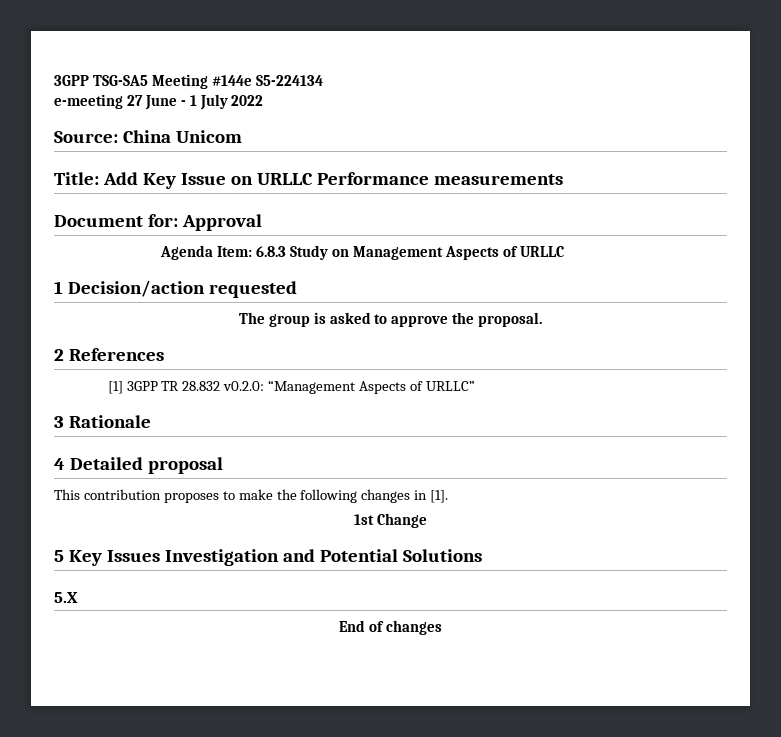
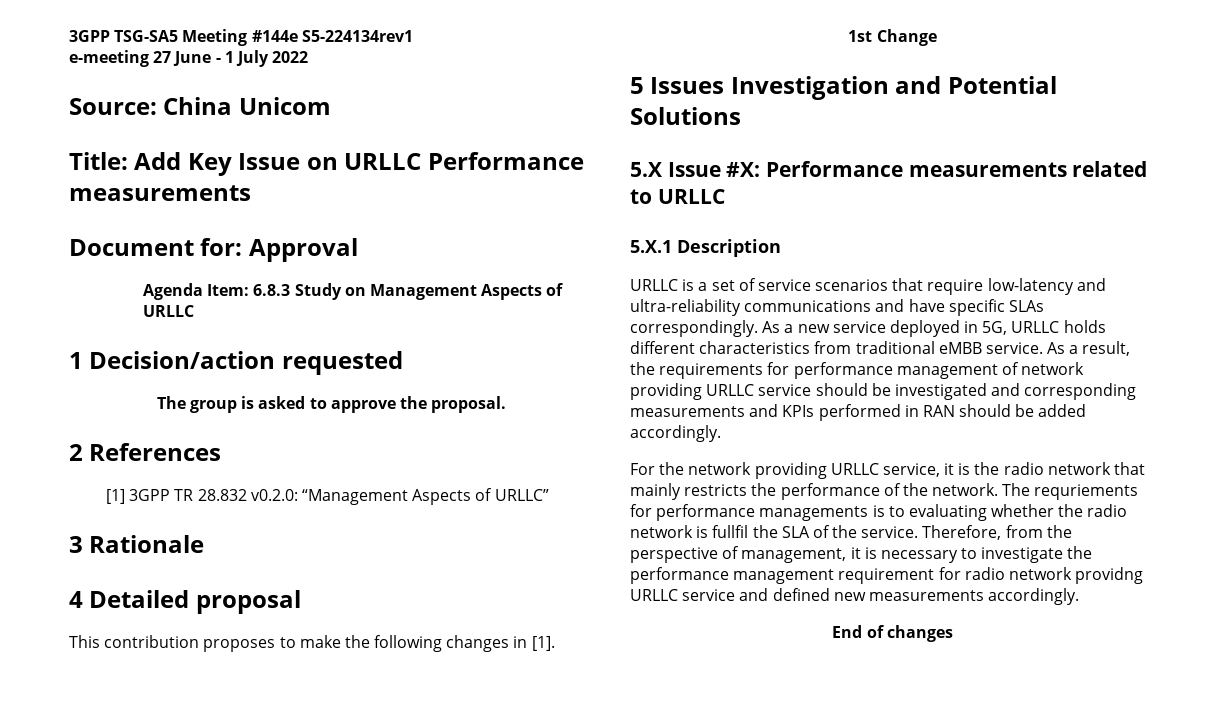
[255,75,323,86] S5-224134 -> [301,30,413,42] S5-224134rev1
[68,550,102,566] Key -> (644, 85) none
(78, 597) none -> [667,161,1148,177] [630,189,725,204] [630,239,781,257] [630,278,1106,295] [630,299,1044,316] [630,320,1106,337] [630,341,1131,356] [630,362,1085,379] [630,383,1137,400] [630,404,1087,421] [630,425,721,442] [630,462,1146,479] [630,483,1139,500] [630,504,1128,521] [630,525,1072,540] [630,546,1093,563] [630,567,1144,584] [630,588,1080,605] Issue #X: Performance measurements related to URLLC // 5.X.1 Description // URLLC is a set of service scenarios that require low-latency and ultra-reliability communications and have specific SLAs correspondingly. As a new service deployed in 5G, URLLC holds different characteristics from traditional eMBB service. As a result, the requirements for performance management of network providing URLLC service should be investigated and corresponding measurements and KPIs performed in RAN should be added accordingly. // For the network providing URLLC service, it is the radio network that mainly restricts the performance of the network. The requriements for performance managements is to evaluating whether the radio network is fullfil the SLA of the service. Therefore, from the perspective of management, it is necessary to investigate the performance management requirement for radio network providng URLLC service and defined new measurements accordingly.

